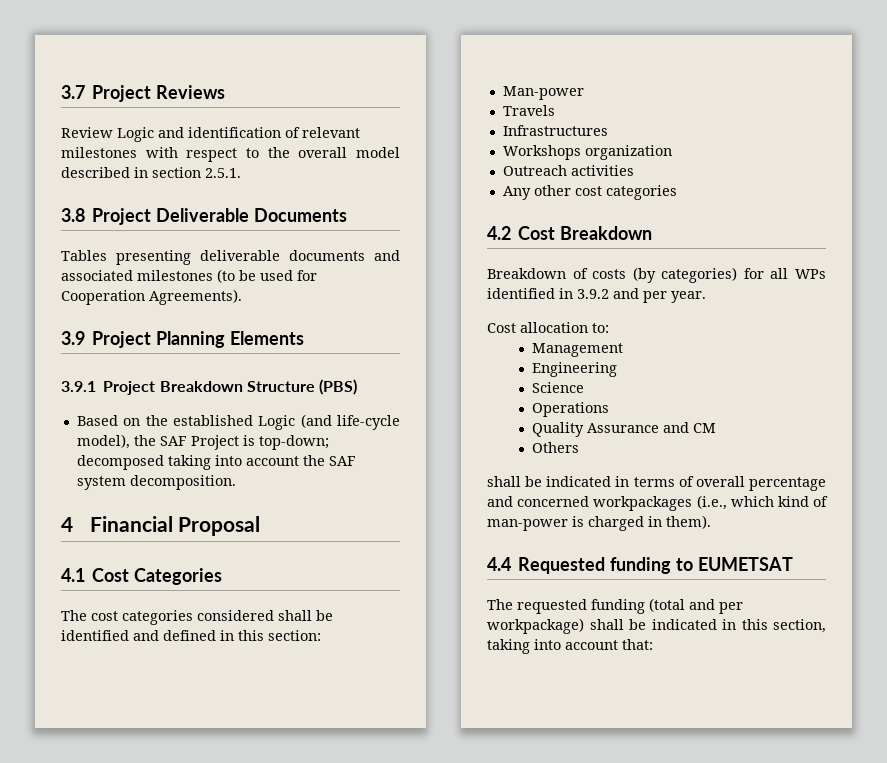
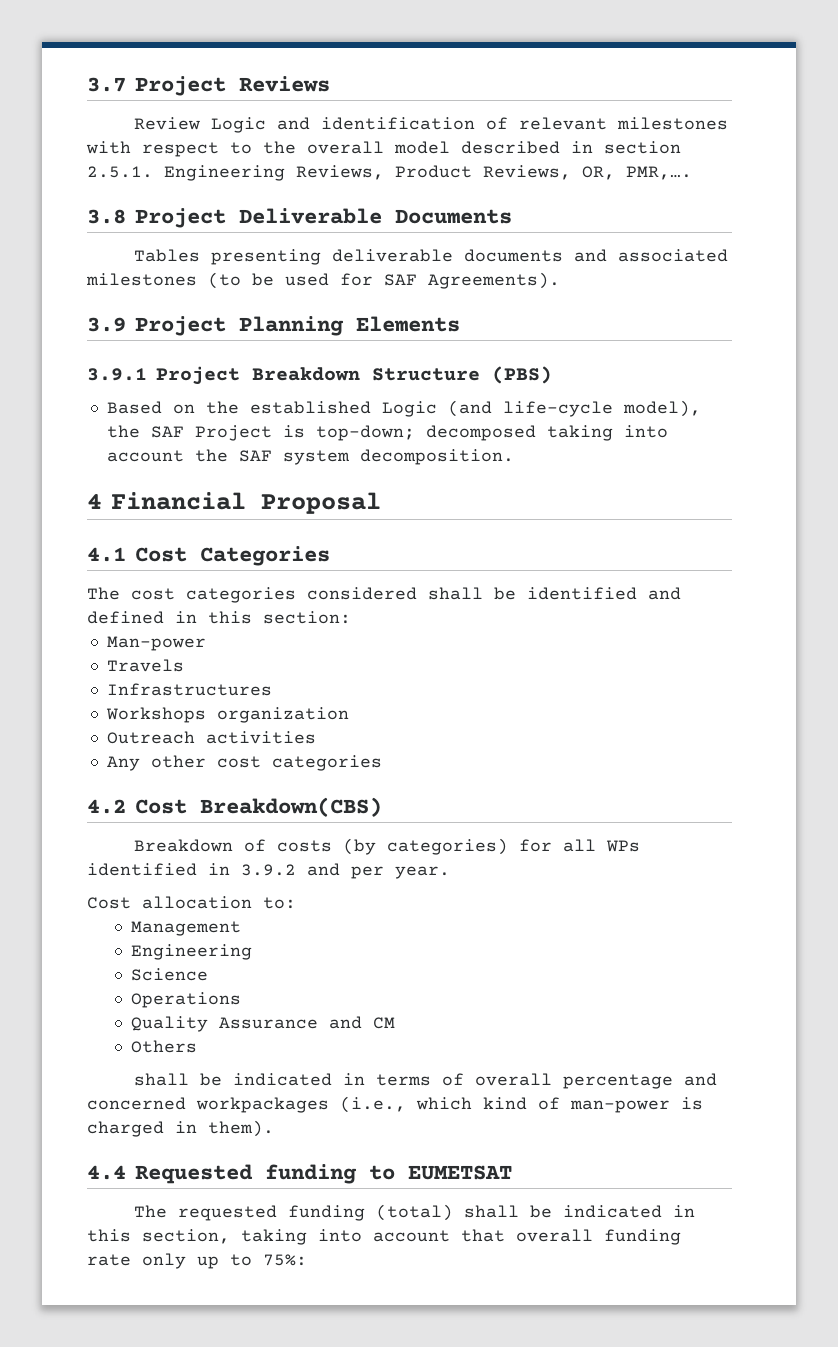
(241, 173) none -> [164,165,692,181] Engineering Reviews, Product Reviews, OR, PMR,….
[61,290,145,305] Cooperation -> [384,274,417,286] SAF
[560,226,653,240] Breakdown -> [200,797,382,817] Breakdown(CBS)
[649,598,743,614] [487,618,584,634] (total and per workpackage) -> [375,1204,453,1221] (total)
[622,639,653,650] that: -> [461,1229,681,1245] [87,1253,307,1269] that overall funding rate only up to 75%:

